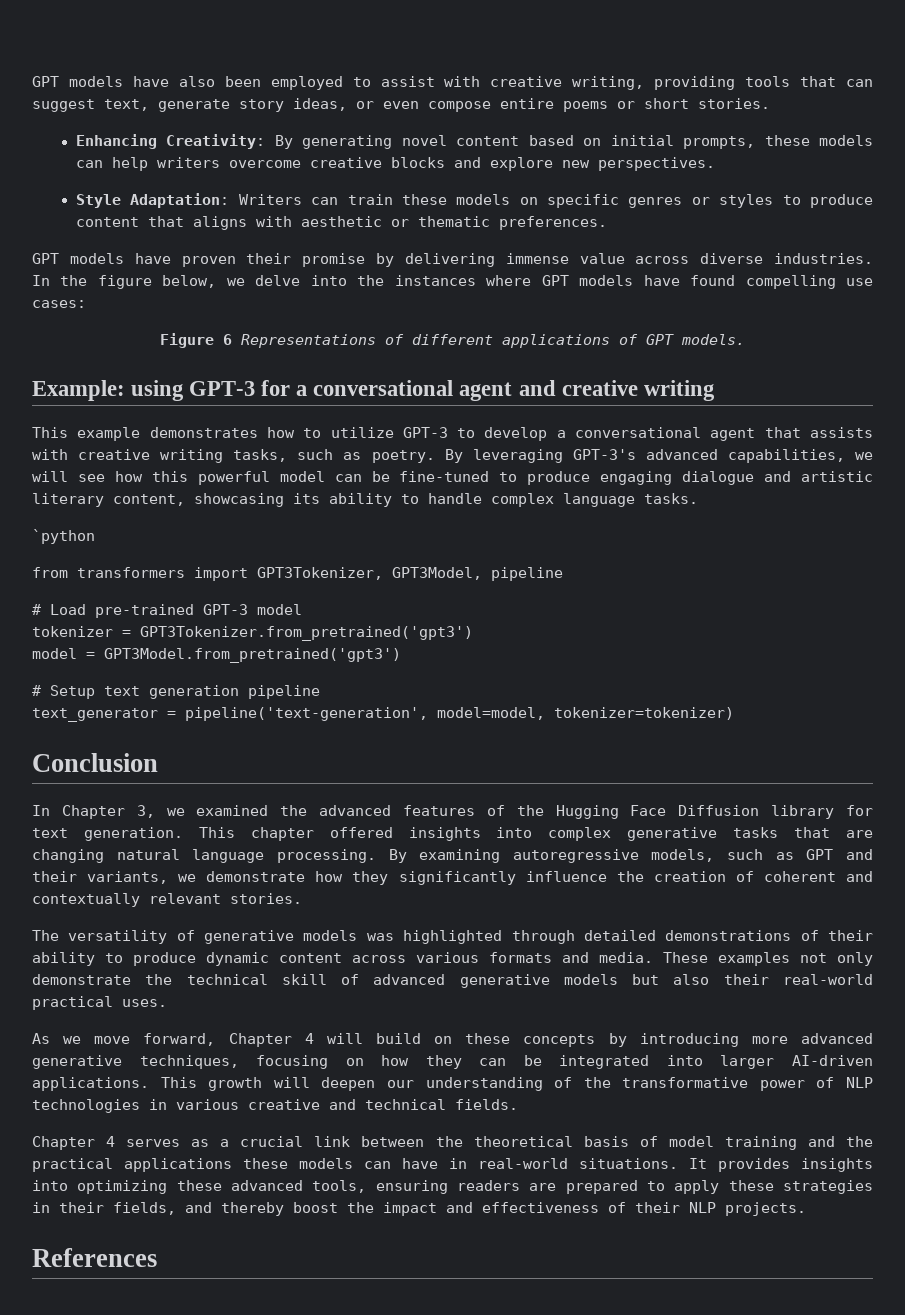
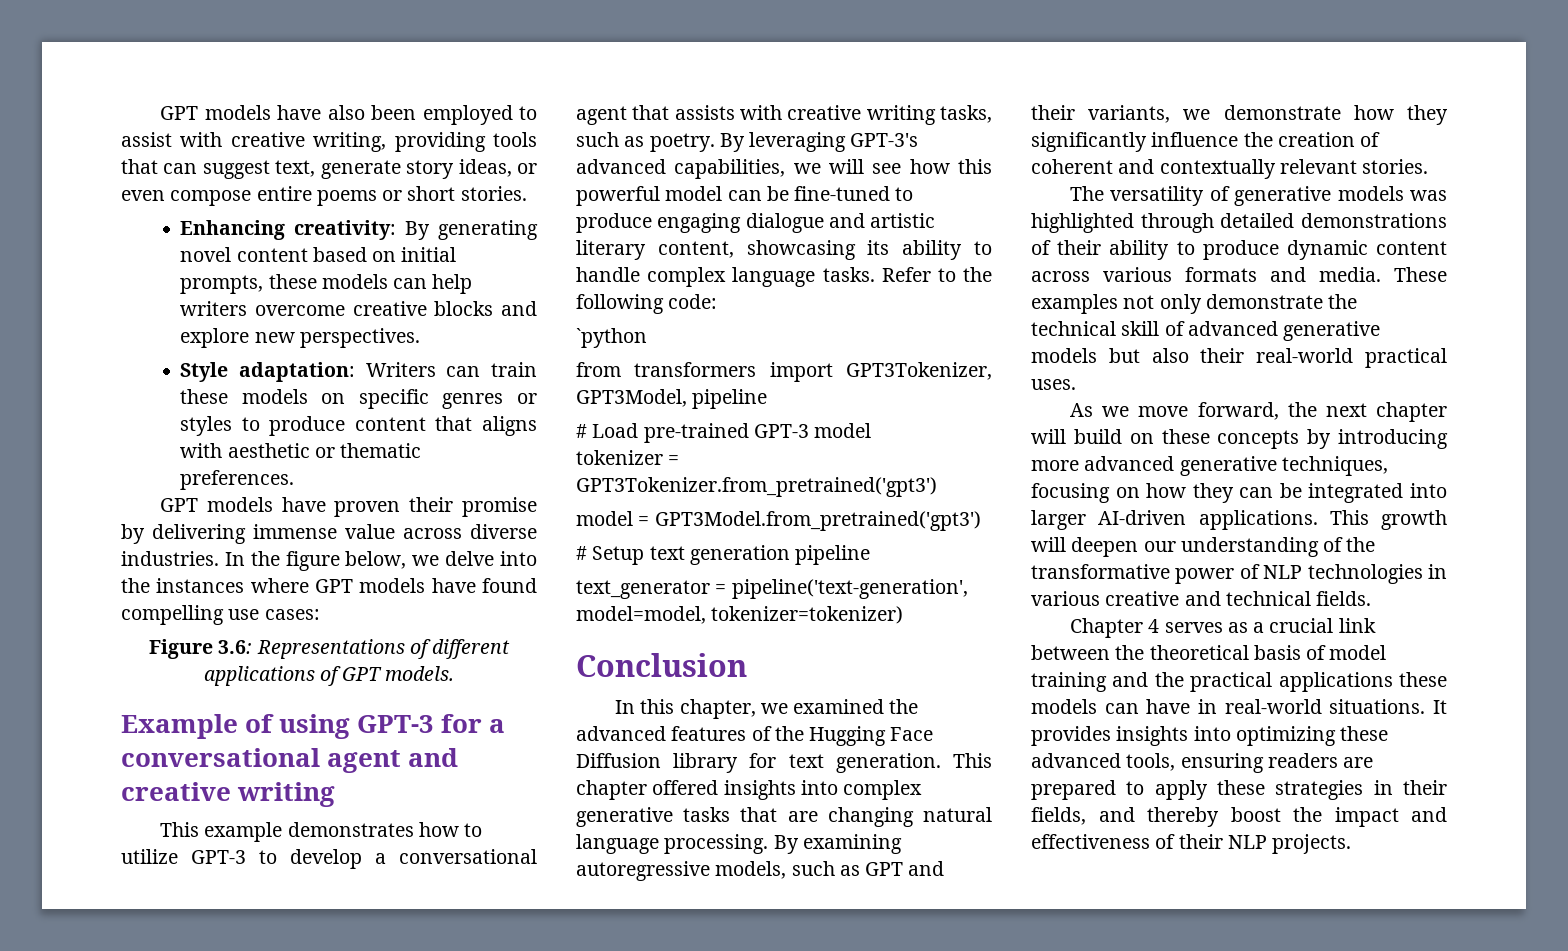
[166,134,266,149] Creativity: -> [294,220,397,240] creativity:
[130,193,230,208] Adaptation: -> [238,362,355,382] adaptation:
[223,334,232,345] 6 -> [218,640,253,654] 3.6:
[32,380,125,401] Example: -> [121,714,275,739] Example of
(698, 498) none -> [881,267,992,282] [576,294,718,314] Refer to the following code:
[61,805,155,819] Chapter 3, -> [640,699,756,719] this chapter,
[228,1033,314,1047] Chapter 4 -> [1287,402,1447,422] the next chapter
[32,1248,157,1267] // References -> (1352, 844) none

